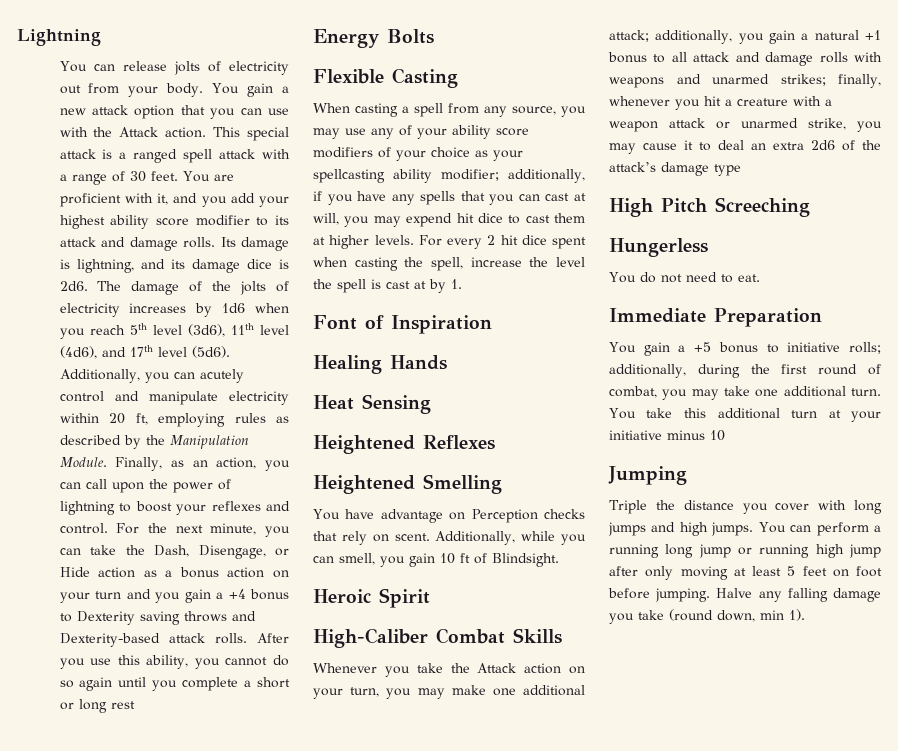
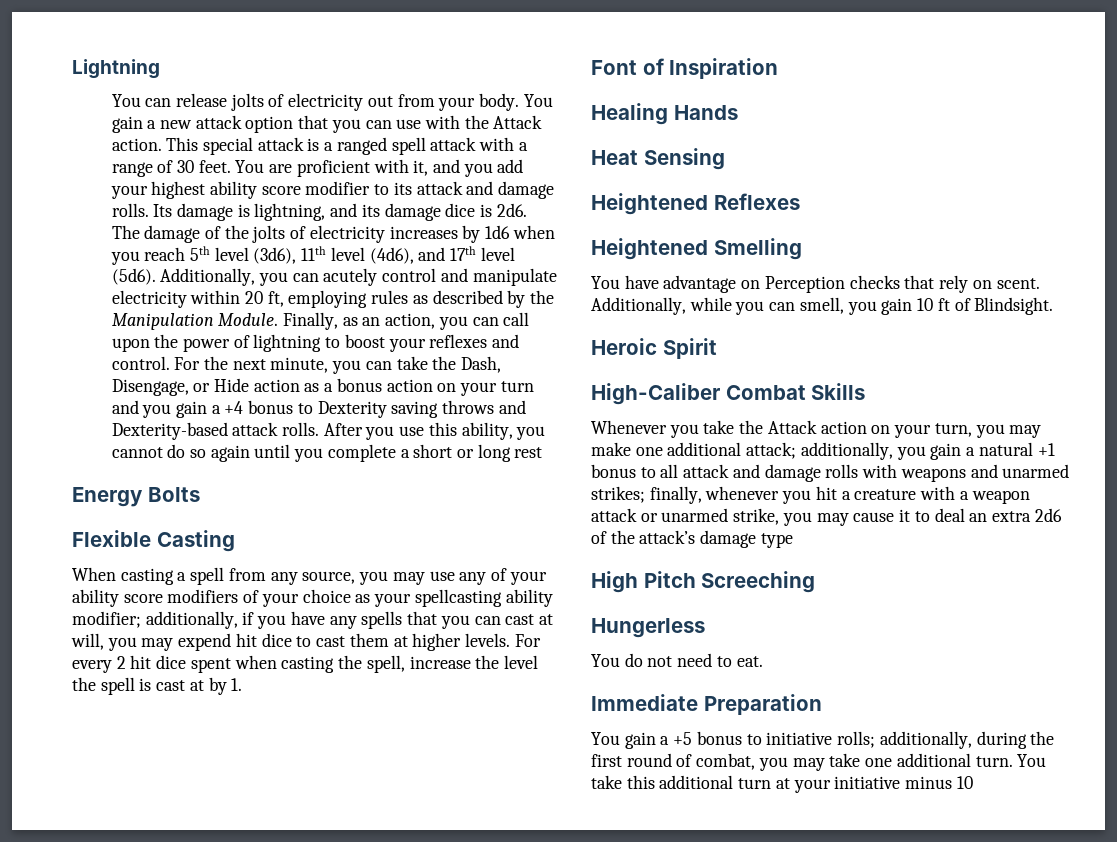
[608,466,687,485] [609,500,882,514] [608,522,881,536] [609,544,881,558] [609,566,882,580] [608,588,881,602] [609,609,805,624] // Jumping // Triple the distance you cover with long jumps and high jumps. You can perform a running long jump or running high jump after only moving at least 5 feet on foot before jumping. Halve any falling damage you take (round down, min 1). -> (973, 782) none

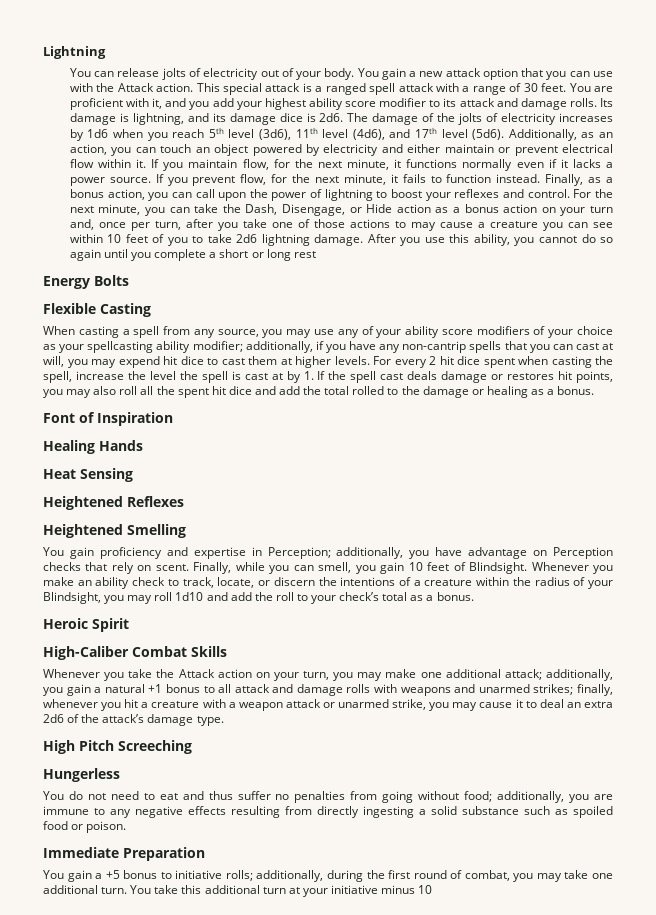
[397,94,435,107] from -> [281,68,294,77] of
[258,268,557,286] [111,290,555,308] [111,312,381,330] you can acutely control and manipulate electricity within 20 ft, employing rules as described by the Manipulation Module. Finally, as an -> [581,132,614,138] [69,144,613,156] [69,159,613,171] [69,174,613,186] [69,189,104,198] as an action, you can touch an object powered by electricity and either maintain or prevent electrical flow within it. If you maintain flow, for the next minute, it functions normally even if it lacks a power source. If you prevent flow, for the next minute, it fails to function instead. Finally, as a bonus
[111,400,526,418] [111,422,319,440] and you gain a +4 bonus to Dexterity saving throws and Dexterity-based attack rolls. -> [69,219,613,231] [69,234,364,246] and, once per turn, after you take one of those actions to may cause a creature you can see within 10 feet of you to take 2d6 lightning damage.
(357, 622) none -> [402,341,467,353] non-cantrip
(243, 684) none -> [317,371,613,383] [43,386,595,398] If the spell cast deals damage or restores hit points, you may also roll all the spent hit dice and add the total rolled to the damage or healing as a bonus.
(620, 282) none -> [69,547,430,559] gain proficiency and expertise in Perception; additionally, you
[591,297,686,315] Additionally, -> [193,562,232,574] Finally,
[937,298,950,311] ft -> [427,562,450,571] feet
(1054, 306) none -> [531,562,613,574] [43,577,613,589] [43,592,474,604] Whenever you make an ability check to track, locate, or discern the intentions of a creature within the radius of your Blindsight, you may roll 1d10 and add the roll to your check’s total as a bonus.
[760,533,793,548] type -> [196,716,224,726] type.
[736,656,763,667] eat. -> [159,791,613,803] [43,806,613,818] [43,821,127,833] eat and thus suffer no penalties from going without food; additionally, you are immune to any negative effects resulting from directly ingesting a solid substance such as spoiled food or poison.

